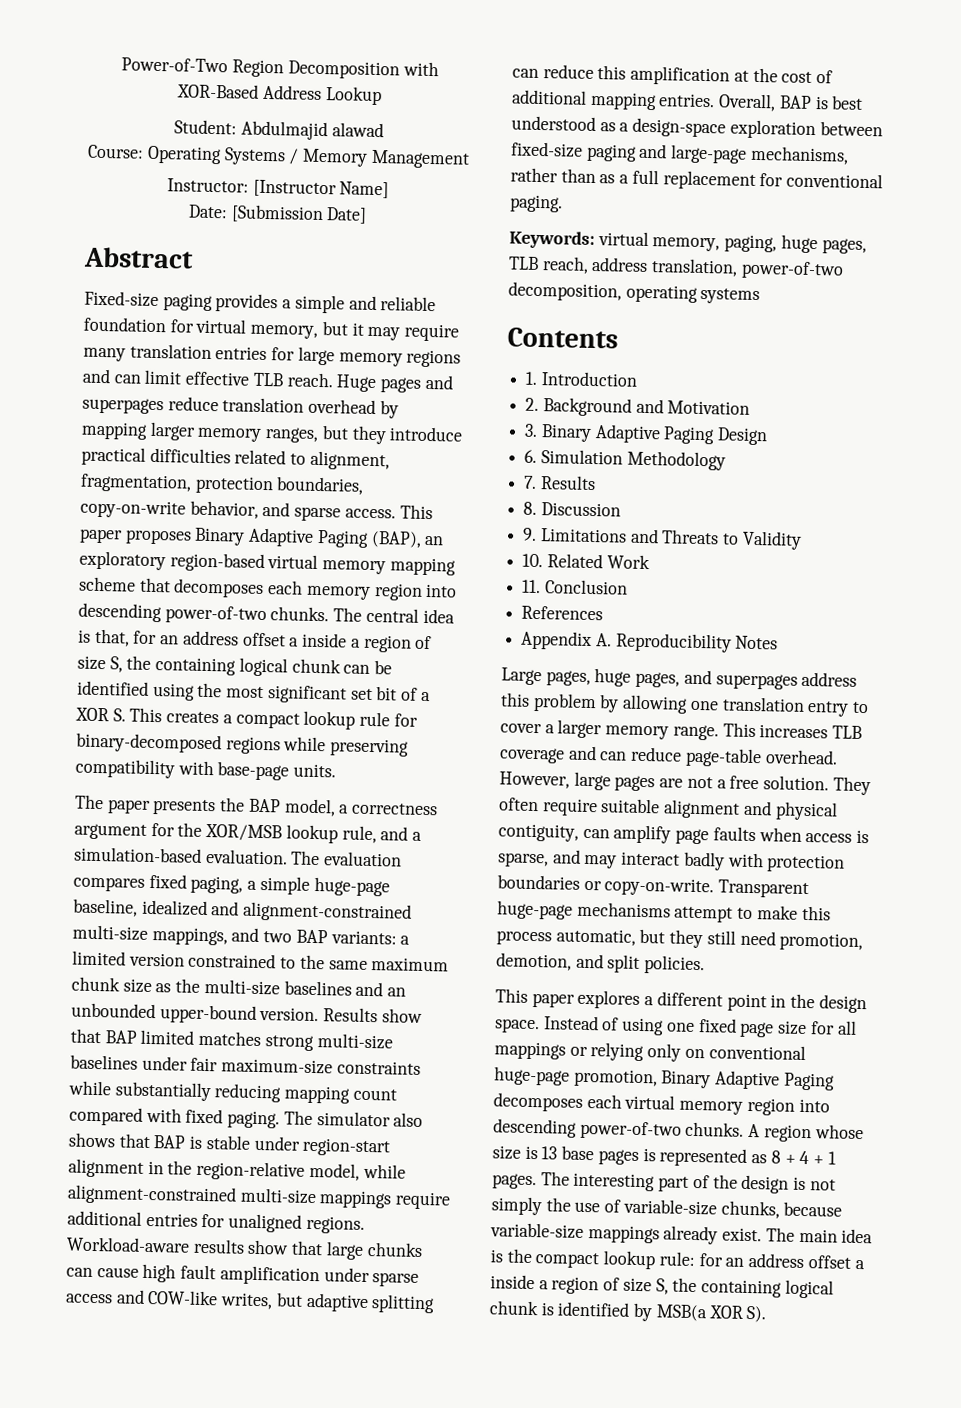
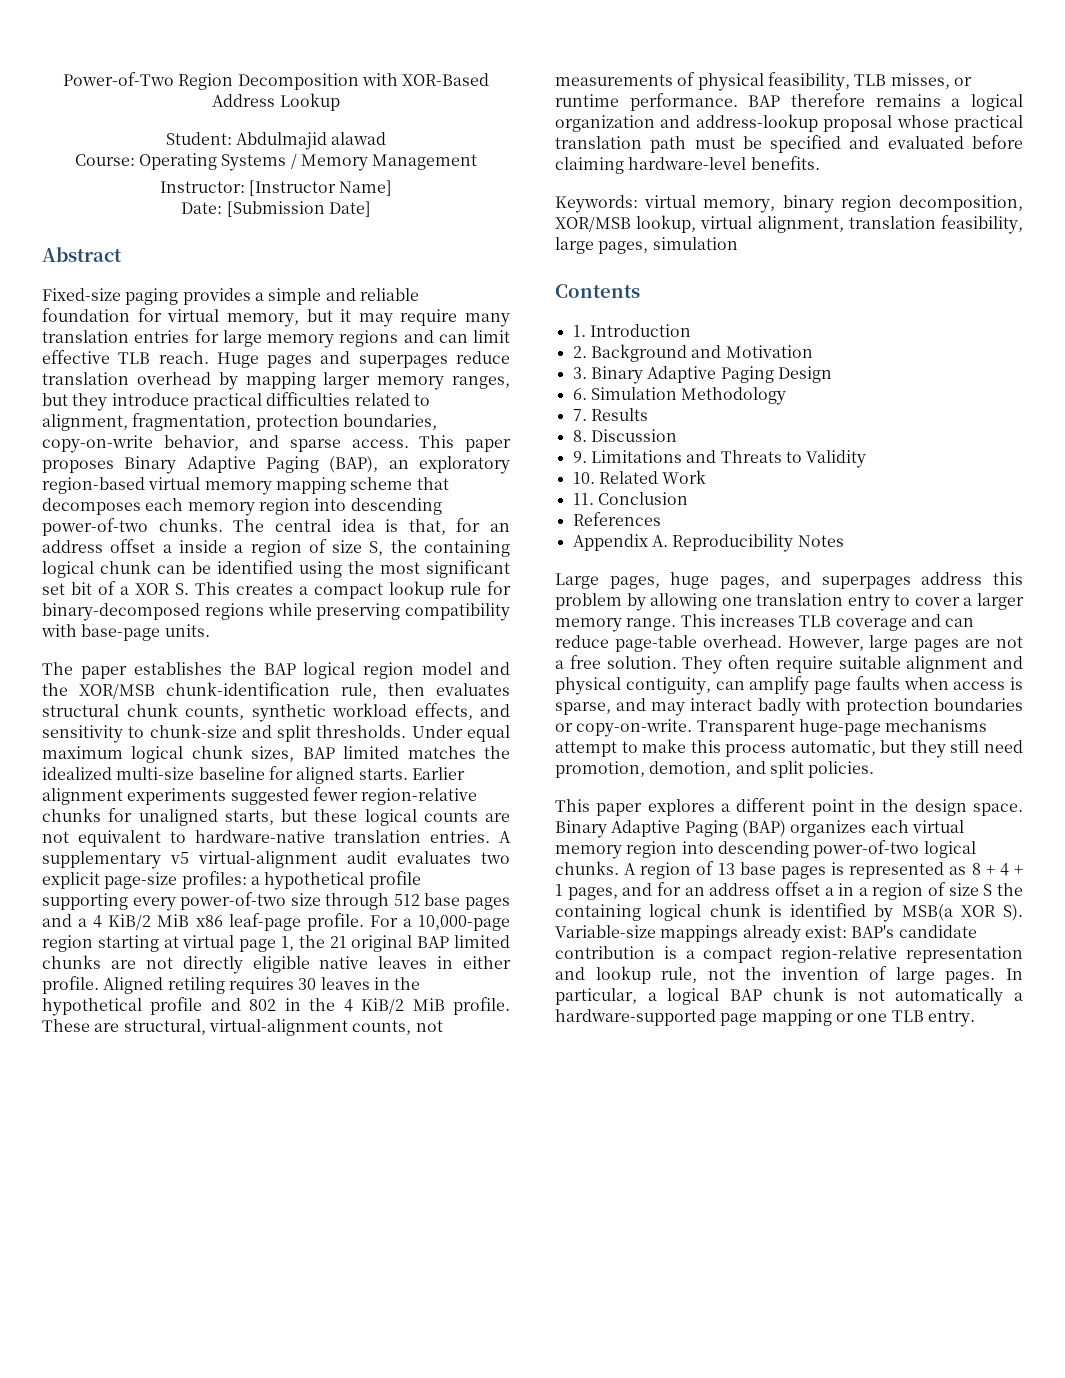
[152,799,217,816] presents -> [133,662,222,675] establishes
[283,798,439,817] [74,822,423,844] [74,846,403,867] [73,873,390,897] [73,898,413,923] [72,924,411,946] [72,950,450,972] [71,976,407,997] [71,1002,423,1024] [70,1028,393,1052] [70,1054,421,1075] [68,1080,397,1104] [69,1106,424,1129] [68,1132,392,1157] [68,1158,406,1181] [67,1184,452,1210] [67,1210,365,1234] [66,1236,423,1260] [66,1263,420,1287] [65,1289,436,1314] [512,64,834,86] [512,89,864,112] [511,115,883,140] [511,141,849,165] [510,167,884,190] [510,194,563,213] [509,230,867,254] [508,256,844,280] [508,281,761,305] model, a correctness argument for the XOR/MSB lookup rule, and a simulation-based evaluation. The evaluation compares fixed paging, a simple huge-page baseline, idealized and alignment-constrained multi-size mappings, and two BAP variants: a limited version constrained to the same maximum chunk size as the multi-size baselines and an unbounded upper-bound version. Results show that BAP limited matches strong multi-size baselines under fair maximum-size constraints while substantially reducing mapping count compared with fixed paging. The simulator also shows that BAP is stable under region-start alignment in the region-relative model, while alignment-constrained multi-size mappings require additional entries for unaligned regions. Workload-aware results show that large chunks can cause high fault amplification under sparse access and COW-like writes, but adaptive splitting can reduce this amplification at the cost of additional mapping entries. Overall, BAP is best understood as a design-space exploration between fixed-size paging and large-page mechanisms, rather than as a full replacement for conventional paging. // Keywords: virtual memory, paging, huge pages, TLB reach, address translation, power-of-two decomposition, operating systems -> [303,662,510,679] [42,682,510,699] [42,703,510,722] [42,724,510,743] [42,745,511,763] [42,766,465,784] [42,787,478,805] [42,808,510,826] [42,830,511,847] [42,851,510,869] [42,871,421,890] [42,892,510,911] [42,913,511,931] [42,935,511,952] [42,955,511,974] [42,976,421,994] [42,997,511,1016] [42,1019,443,1036] [555,72,972,91] [555,93,1024,111] [555,114,1024,132] [555,135,1023,153] [555,156,820,174] [555,195,1023,213] [555,215,1023,234] [555,237,738,254] logical region model and the XOR/MSB chunk-identification rule, then evaluates structural chunk counts, synthetic workload effects, and sensitivity to chunk-size and split thresholds. Under equal maximum logical chunk sizes, BAP limited matches the idealized multi-size baseline for aligned starts. Earlier alignment experiments suggested fewer region-relative chunks for unaligned starts, but these logical counts are not equivalent to hardware-native translation entries. A supplementary v5 virtual-alignment audit evaluates two explicit page-size profiles: a hypothetical profile supporting every power-of-two size through 512 base pages and a 4 KiB/2 MiB x86 leaf-page profile. For a 10,000-page region starting at virtual page 1, the 21 original BAP limited chunks are not directly eligible native leaves in either profile. Aligned retiling requires 30 leaves in the hypothetical profile and 802 in the 4 KiB/2 MiB profile. These are structural, virtual-alignment counts, not measurements of physical feasibility, TLB misses, or runtime performance. BAP therefore remains a logical organization and address-lookup proposal whose practical translation path must be specified and evaluated before claiming hardware-level benefits. // Keywords: virtual memory, binary region decomposition, XOR/MSB lookup, virtual alignment, translation feasibility, large pages, simulation
[543,1015,857,1038] [494,1041,806,1062] [494,1066,835,1091] [493,1092,583,1112] Instead of using one fixed page size for all mappings or relying only on conventional huge-page promotion, Binary Adaptive Paging decomposes -> [555,820,867,838] Binary Adaptive Paging (BAP) organizes
(682, 1130) none -> [923,841,976,858] logical
[814,1124,864,1140] [492,1145,538,1160] whose size is -> [696,861,715,875] of
[492,1171,836,1194] [491,1196,843,1219] [490,1222,874,1245] [490,1248,865,1270] [490,1274,669,1295] pages. The interesting part of the design is not simply the use of variable-size chunks, because variable-size mappings already exist. The main idea is the compact lookup rule: for an address offset a inside a region of size S, -> [567,882,993,900] pages, and for an address offset a in a region of size S
(768, 1314) none -> [555,925,977,943] [555,946,1023,963] [555,966,1023,984] [555,987,1023,1006] [555,1009,975,1027] Variable-size mappings already exist: BAP's candidate contribution is a compact region-relative representation and lookup rule, not the invention of large pages. In particular, a logical BAP chunk is not automatically a hardware-supported page mapping or one TLB entry.

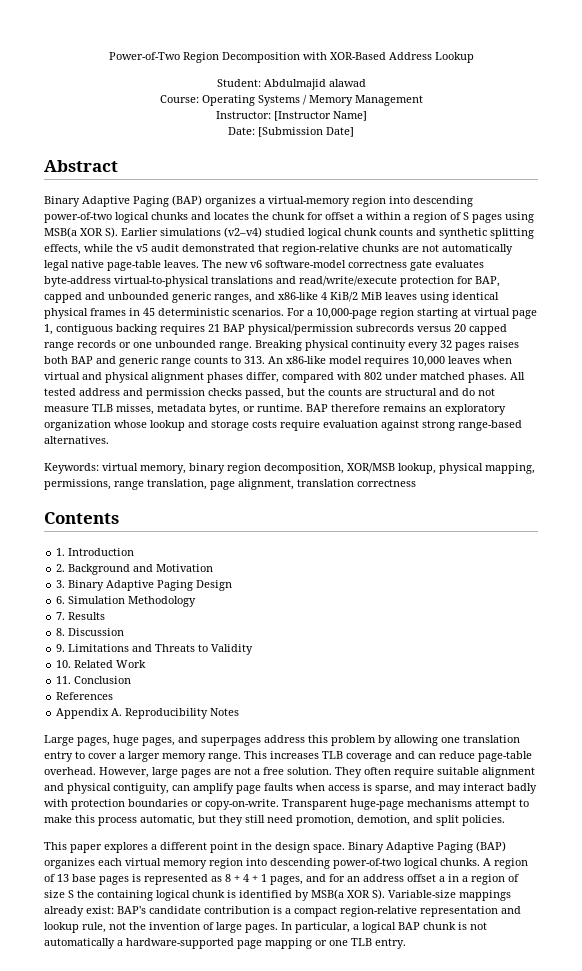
[42,288,419,305] [42,308,510,327] [42,329,510,348] [42,350,510,368] [42,372,510,390] [42,392,430,411] [42,413,437,431] [42,435,512,453] [42,456,510,474] [42,477,449,495] [42,498,442,516] [42,518,510,536] [42,539,511,557] [42,560,510,578] [42,581,511,599] [42,603,510,621] [41,624,210,641] [42,662,510,679] [42,682,510,699] [42,703,510,722] [42,724,510,743] [42,745,511,763] [42,766,465,784] [42,787,478,805] [42,808,510,826] [42,830,511,847] [42,851,510,869] [42,871,421,890] [42,892,510,911] [42,913,364,931] Fixed-size paging provides a simple and reliable foundation for virtual memory, but it may require many translation entries for large memory regions and can limit effective TLB reach. Huge pages and superpages reduce translation overhead by mapping larger memory ranges, but they introduce practical difficulties related to alignment, fragmentation, protection boundaries, copy-on-write behavior, and sparse access. This paper proposes Binary Adaptive Paging (BAP), an exploratory region-based virtual memory mapping scheme that decomposes each memory region into descending power-of-two chunks. The central idea is that, for an address offset a inside a region of size S, the containing logical chunk can be identified using the most significant set bit of a XOR S. This creates a compact lookup rule for binary-decomposed regions while preserving compatibility with base-page units. // The paper establishes the BAP logical region model and the XOR/MSB chunk-identification rule, then evaluates structural chunk counts, synthetic workload effects, and sensitivity to chunk-size and split thresholds. Under equal maximum logical chunk sizes, BAP limited matches the idealized multi-size baseline for aligned starts. Earlier alignment experiments suggested fewer region-relative chunks for unaligned starts, but these logical counts are not equivalent to hardware-native translation entries. A supplementary v5 virtual-alignment audit evaluates two explicit page-size profiles: a hypothetical profile supporting every power-of-two size through 512 base pages and a 4 KiB/2 MiB x86 leaf-page profile. -> [44,195,473,207] [44,212,534,223] [44,227,534,239] [44,244,513,255] [44,260,484,271] [44,276,500,287] [44,292,499,303] [44,308,284,319] Binary Adaptive Paging (BAP) organizes a virtual-memory region into descending power-of-two logical chunks and locates the chunk for offset a within a region of S pages using MSB(a XOR S). Earlier simulations (v2–v4) studied logical chunk counts and synthetic splitting effects, while the v5 audit demonstrated that region-relative chunks are not automatically legal native page-table leaves. The new v6 software-model correctness gate evaluates byte-address virtual-to-physical translations and read/write/execute protection for BAP, capped and unbounded generic ranges, and x86-like 4 KiB/2 MiB leaves using identical physical frames in 45 deterministic scenarios.
[298,935,511,952] [42,955,511,974] [42,976,421,994] [42,997,511,1016] [42,1019,443,1036] [555,72,972,91] [555,93,1024,111] [555,114,1024,132] [555,135,1023,153] [555,156,820,174] the 21 original BAP limited chunks are not directly eligible native leaves in either profile. Aligned retiling requires 30 leaves in the hypothetical profile and 802 in the 4 KiB/2 MiB profile. These are structural, virtual-alignment counts, not measurements of physical feasibility, TLB misses, or runtime performance. BAP therefore remains a logical organization and address-lookup proposal whose practical translation path must be specified and evaluated before claiming hardware-level benefits. -> [56,324,507,335] [44,340,519,351] [44,356,512,367] [44,372,525,383] [44,388,495,399] [44,404,506,415] [44,420,522,431] [44,436,109,444] contiguous backing requires 21 BAP physical/permission subrecords versus 20 capped range records or one unbounded range. Breaking physical continuity every 32 pages raises both BAP and generic range counts to 313. An x86-like model requires 10,000 leaves when virtual and physical alignment phases differ, compared with 802 under matched phases. All tested address and permission checks passed, but the counts are structural and do not measure TLB misses, metadata bytes, or runtime. BAP therefore remains an exploratory organization whose lookup and storage costs require evaluation against strong range-based alternatives.
[700,215,1023,234] [555,237,738,254] virtual alignment, translation feasibility, large pages, simulation -> [439,463,535,474] [44,479,416,490] physical mapping, permissions, range translation, page alignment, translation correctness

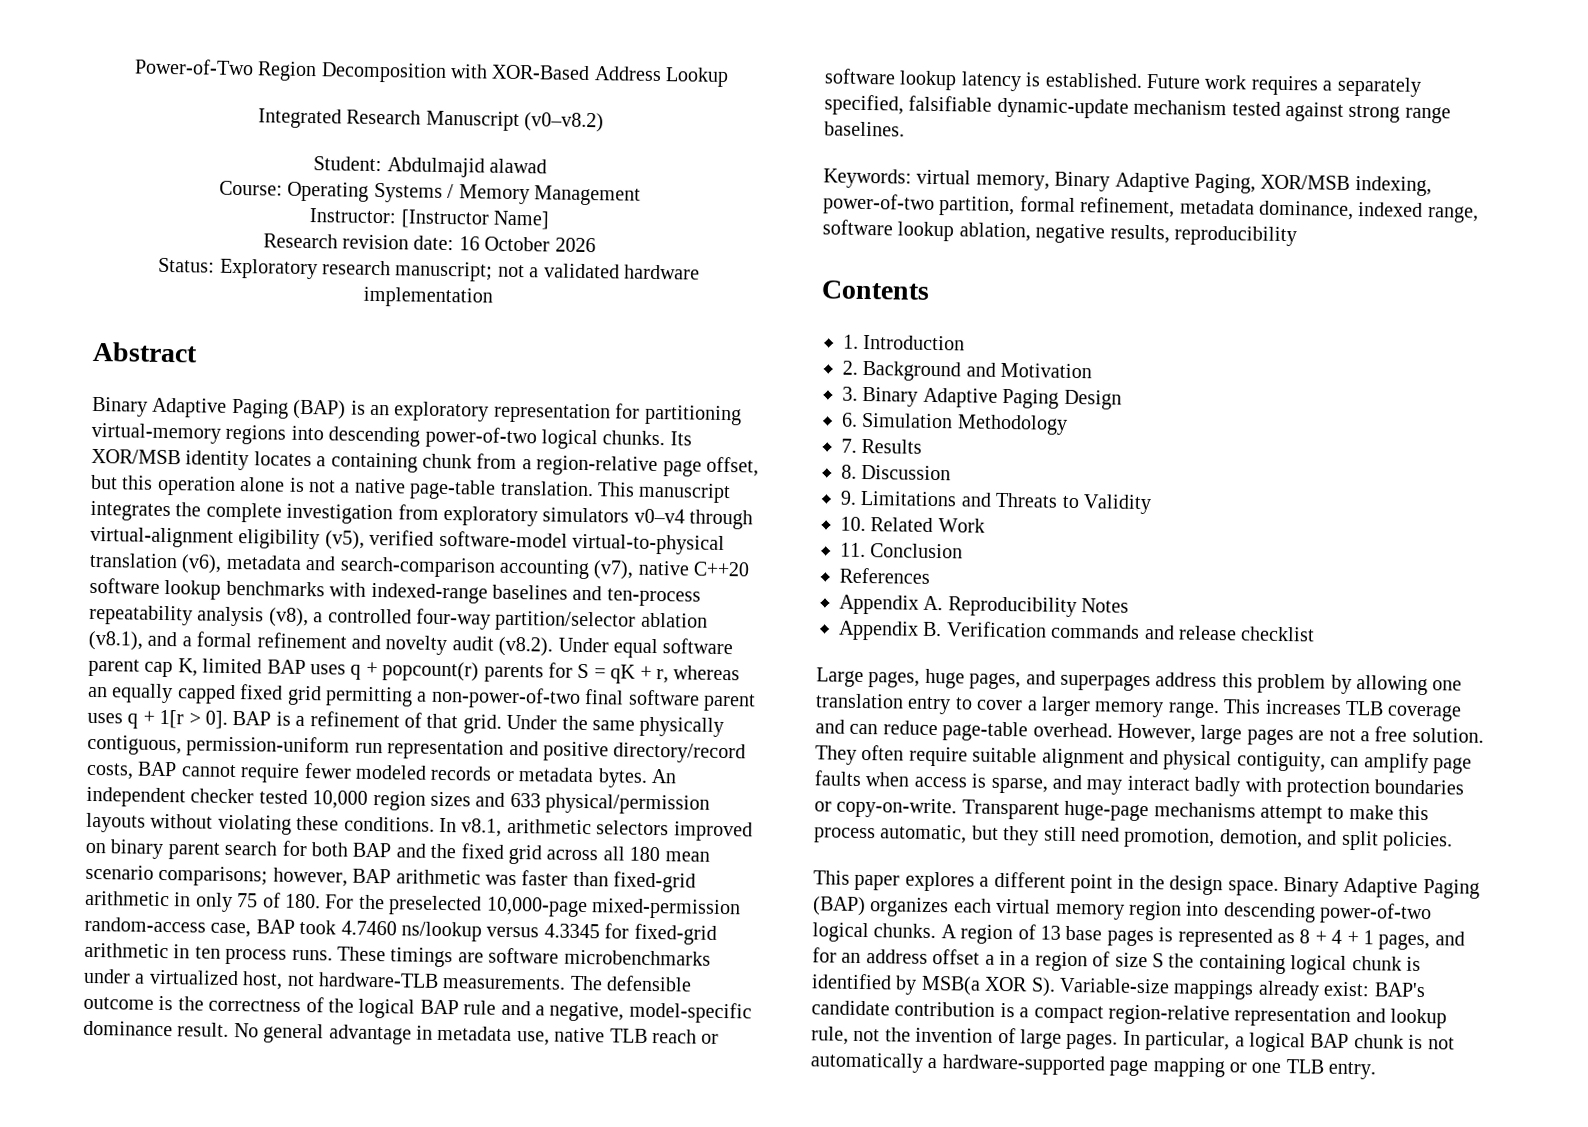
(474, 57) none -> [257,108,605,133] // Integrated Research Manuscript (v0–v8.2)
[228,127,354,137] Date: [Submission Date] -> [262,233,596,253] [158,257,700,282] [363,286,493,308] Research revision date: 16 October 2026 // Status: Exploratory research manuscript; not a validated hardware implementation
[205,196,473,207] [44,212,534,223] [44,227,534,239] [44,244,513,255] [44,260,484,271] [44,276,500,287] [44,292,499,303] [44,308,537,319] [44,324,507,335] [44,340,519,351] [44,356,512,367] [44,372,525,383] [44,388,495,399] [44,404,506,415] [44,420,522,431] [44,436,109,444] [44,463,535,474] [44,479,416,490] organizes a virtual-memory region into descending power-of-two logical chunks and locates the chunk for offset a within a region of S pages using MSB(a XOR S). Earlier simulations (v2–v4) studied logical chunk counts and synthetic splitting effects, while the v5 audit demonstrated that region-relative chunks are not automatically legal native page-table leaves. The new v6 software-model correctness gate evaluates byte-address virtual-to-physical translations and read/write/execute protection for BAP, capped and unbounded generic ranges, and x86-like 4 KiB/2 MiB leaves using identical physical frames in 45 deterministic scenarios. For a 10,000-page region starting at virtual page 1, contiguous backing requires 21 BAP physical/permission subrecords versus 20 capped range records or one unbounded range. Breaking physical continuity every 32 pages raises both BAP and generic range counts to 313. An x86-like model requires 10,000 leaves when virtual and physical alignment phases differ, compared with 802 under matched phases. All tested address and permission checks passed, but the counts are structural and do not measure TLB misses, metadata bytes, or runtime. BAP therefore remains an exploratory organization whose lookup and storage costs require evaluation against strong range-based alternatives. // Keywords: virtual memory, binary region decomposition, XOR/MSB lookup, physical mapping, permissions, range translation, page alignment, translation correctness -> [350,400,742,426] [91,422,692,450] [91,448,759,477] [90,474,732,504] [90,500,754,530] [90,526,725,555] [89,552,751,580] [89,577,701,607] [89,604,708,632] [88,630,734,659] [88,658,741,684] [88,683,756,712] [87,709,725,738] [87,734,747,764] [86,761,677,788] [86,786,711,815] [86,812,753,842] [85,839,710,865] [85,864,697,893] [85,890,741,920] [84,916,717,945] [84,942,711,968] [83,968,693,992] [83,995,752,1024] [83,1020,720,1046] [824,68,1422,97] [824,94,1451,124] [824,121,905,137] [823,168,1432,197] [823,193,1479,223] [822,219,1297,247] is an exploratory representation for partitioning virtual-memory regions into descending power-of-two logical chunks. Its XOR/MSB identity locates a containing chunk from a region-relative page offset, but this operation alone is not a native page-table translation. This manuscript integrates the complete investigation from exploratory simulators v0–v4 through virtual-alignment eligibility (v5), verified software-model virtual-to-physical translation (v6), metadata and search-comparison accounting (v7), native C++20 software lookup benchmarks with indexed-range baselines and ten-process repeatability analysis (v8), a controlled four-way partition/selector ablation (v8.1), and a formal refinement and novelty audit (v8.2). Under equal software parent cap K, limited BAP uses q + popcount(r) parents for S = qK + r, whereas an equally capped fixed grid permitting a non-power-of-two final software parent uses q + 1[r > 0]. BAP is a refinement of that grid. Under the same physically contiguous, permission-uniform run representation and positive directory/record costs, BAP cannot require fewer modeled records or metadata bytes. An independent checker tested 10,000 region sizes and 633 physical/permission layouts without violating these conditions. In v8.1, arithmetic selectors improved on binary parent search for both BAP and the fixed grid across all 180 mean scenario comparisons; however, BAP arithmetic was faster than fixed-grid arithmetic in only 75 of 180. For the preselected 10,000-page mixed-permission random-access case, BAP took 4.7460 ns/lookup versus 4.3345 for fixed-grid arithmetic in ten process runs. These timings are software microbenchmarks under a virtualized host, not hardware-TLB measurements. The defensible outcome is the correctness of the logical BAP rule and a negative, model-specific dominance result. No general advantage in metadata use, native TLB reach or software lookup latency is established. Future work requires a separately specified, falsifiable dynamic-update mechanism tested against strong range baselines. // Keywords: virtual memory, Binary Adaptive Paging, XOR/MSB indexing, power-of-two partition, formal refinement, metadata dominance, indexed range, software lookup ablation, negative results, reproducibility
(240, 712) none -> [838,620,1316,642] // Appendix B. Verification commands and release checklist

